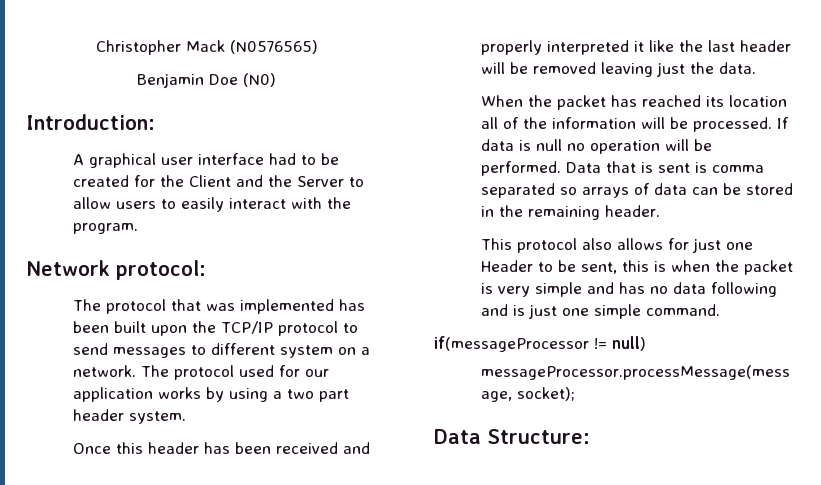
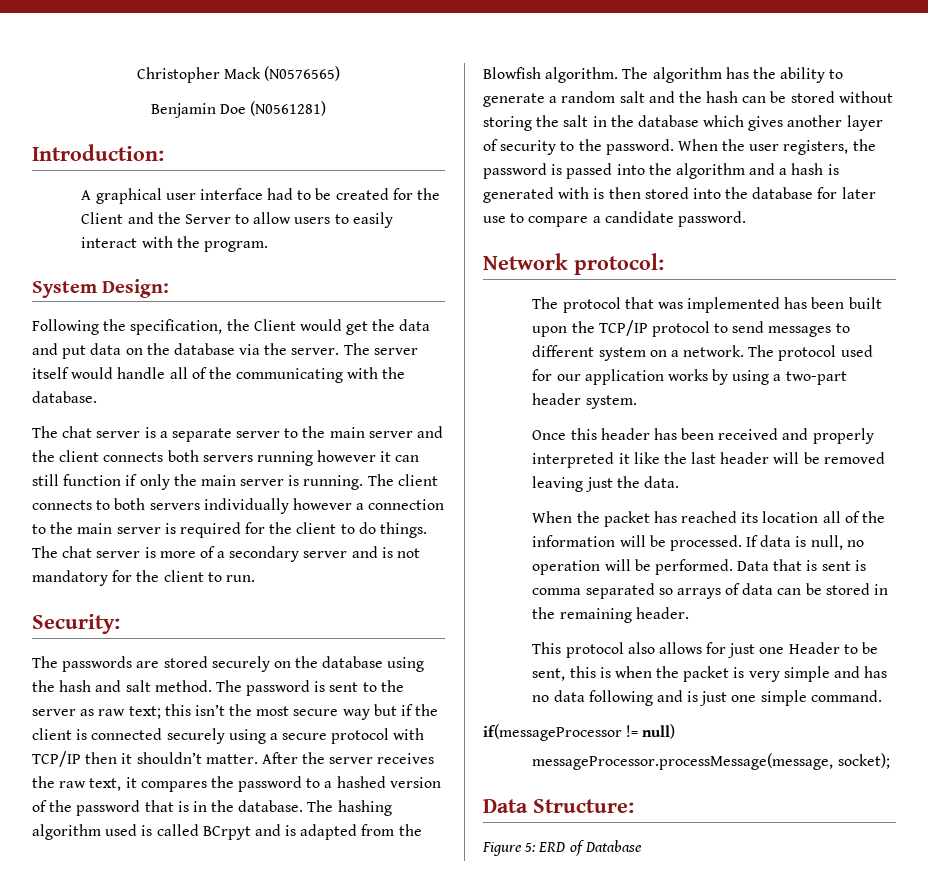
[243,73,276,87] (N0) -> [250,101,327,116] (N0561281)
(138, 228) none -> [32,279,170,298] [32,319,431,335] [32,343,418,359] [32,367,406,383] [32,391,97,403] [32,426,444,442] [32,450,420,466] [32,474,438,490] [32,498,445,514] [32,522,428,538] [32,546,421,562] [32,570,255,586] [32,614,120,634] [32,656,425,672] [32,680,404,696] [32,704,439,720] [32,728,425,744] [32,751,435,767] [32,776,441,792] [32,800,392,816] [32,824,422,840] [483,67,844,83] [483,91,893,107] [483,115,883,131] [483,139,876,155] [483,163,839,179] [483,187,876,203] [483,211,746,227] // System Design: // Following the specification, the Client would get the data and put data on the database via the server. The server itself would handle all of the communicating with the database. // The chat server is a separate server to the main server and the client connects both servers running however it can still function if only the main server is running. The client connects to both servers individually however a connection to the main server is required for the client to do things. The chat server is more of a secondary server and is not mandatory for the client to run. // Security: // The passwords are stored securely on the database using the hash and salt method. The password is sent to the server as raw text; this isn’t the most secure way but if the client is connected securely using a secure protocol with TCP/IP then it shouldn’t matter. After the server receives the raw text, it compares the password to a hashed version of the password that is in the database. The hashing algorithm used is called BCrpyt and is adapted from the Blowfish algorithm. The algorithm has the ability to generate a random salt and the hash can be stored without storing the salt in the database which gives another layer of security to the password. When the user registers, the password is passed into the algorithm and a hash is generated with is then stored into the database for later use to compare a candidate password.
[286,389,349,402] two part -> [785,371,847,385] two-part
[535,139,562,151] null -> [810,535,843,550] null,
(590, 436) none -> [482,840,642,856] // Figure 5: ERD of Database

